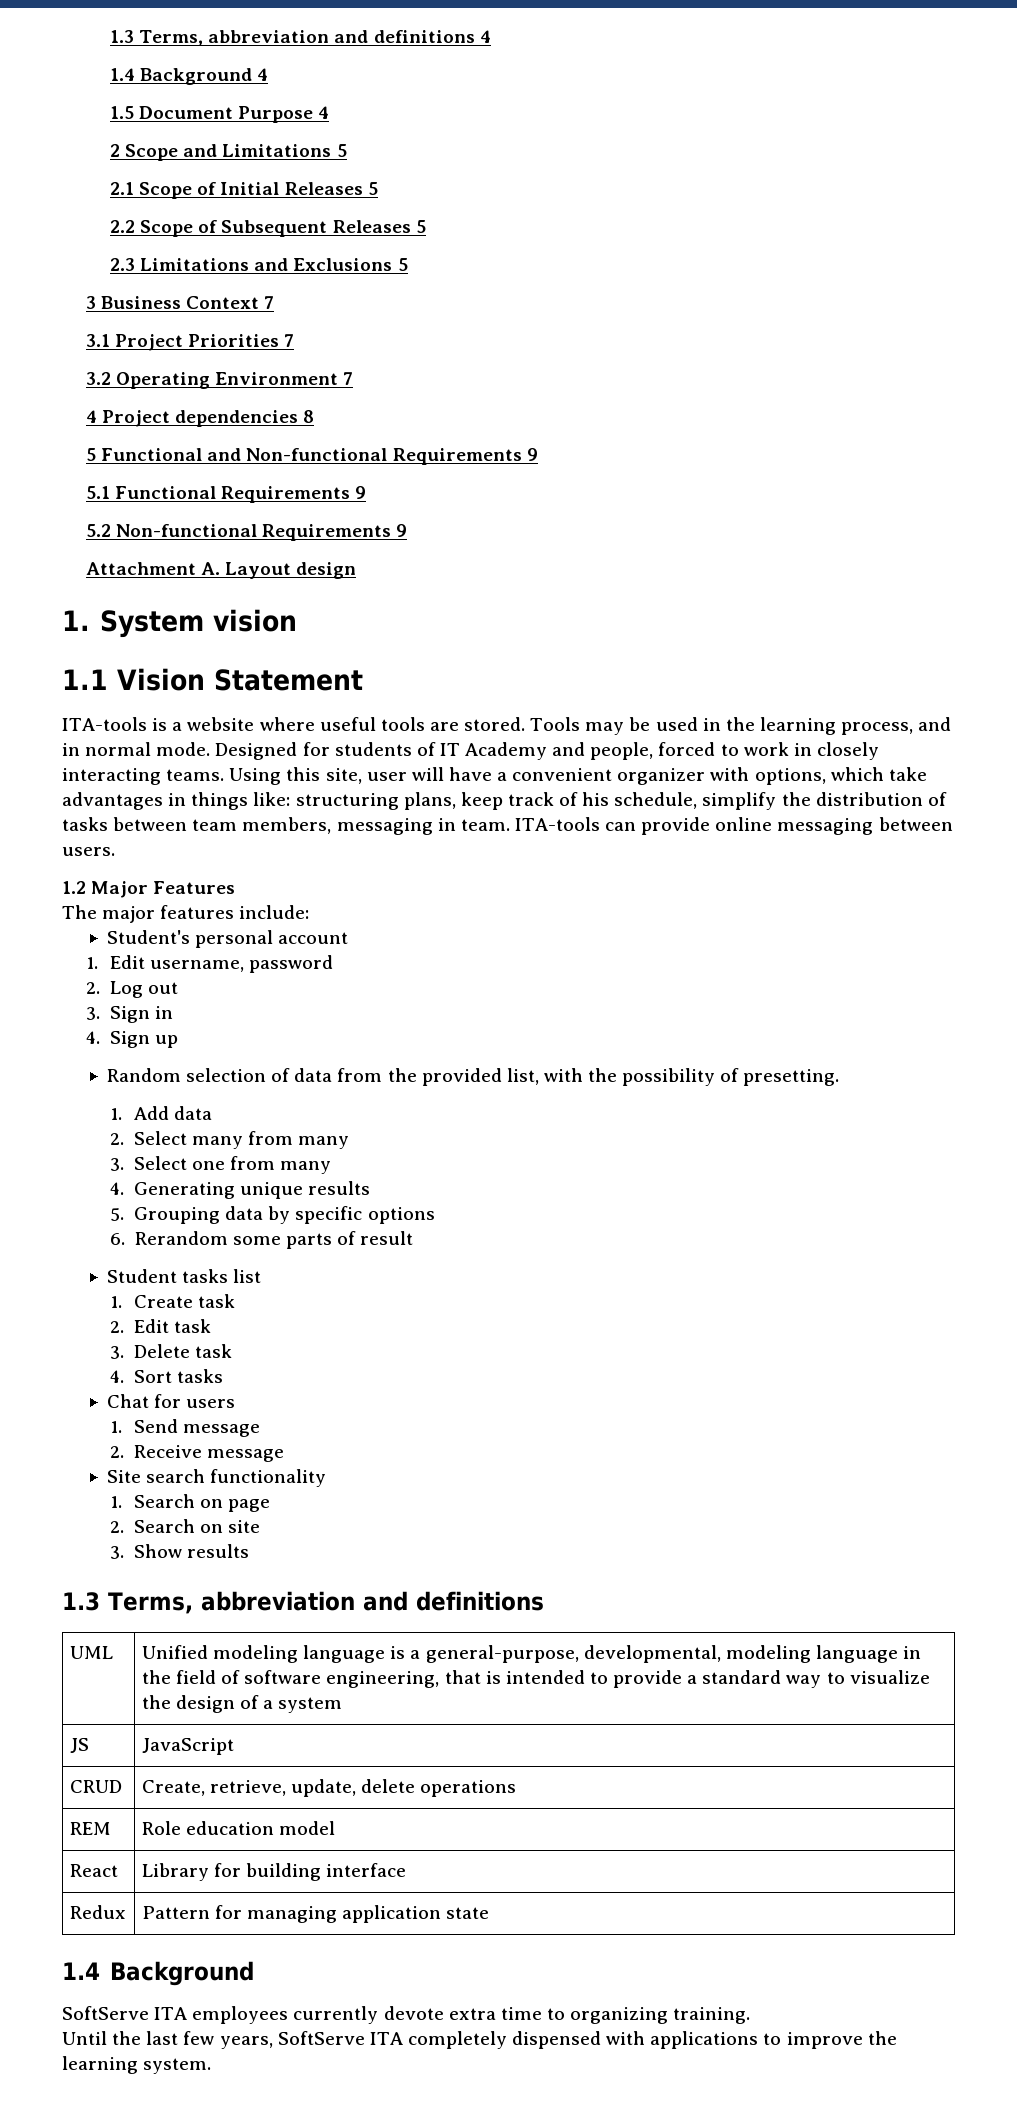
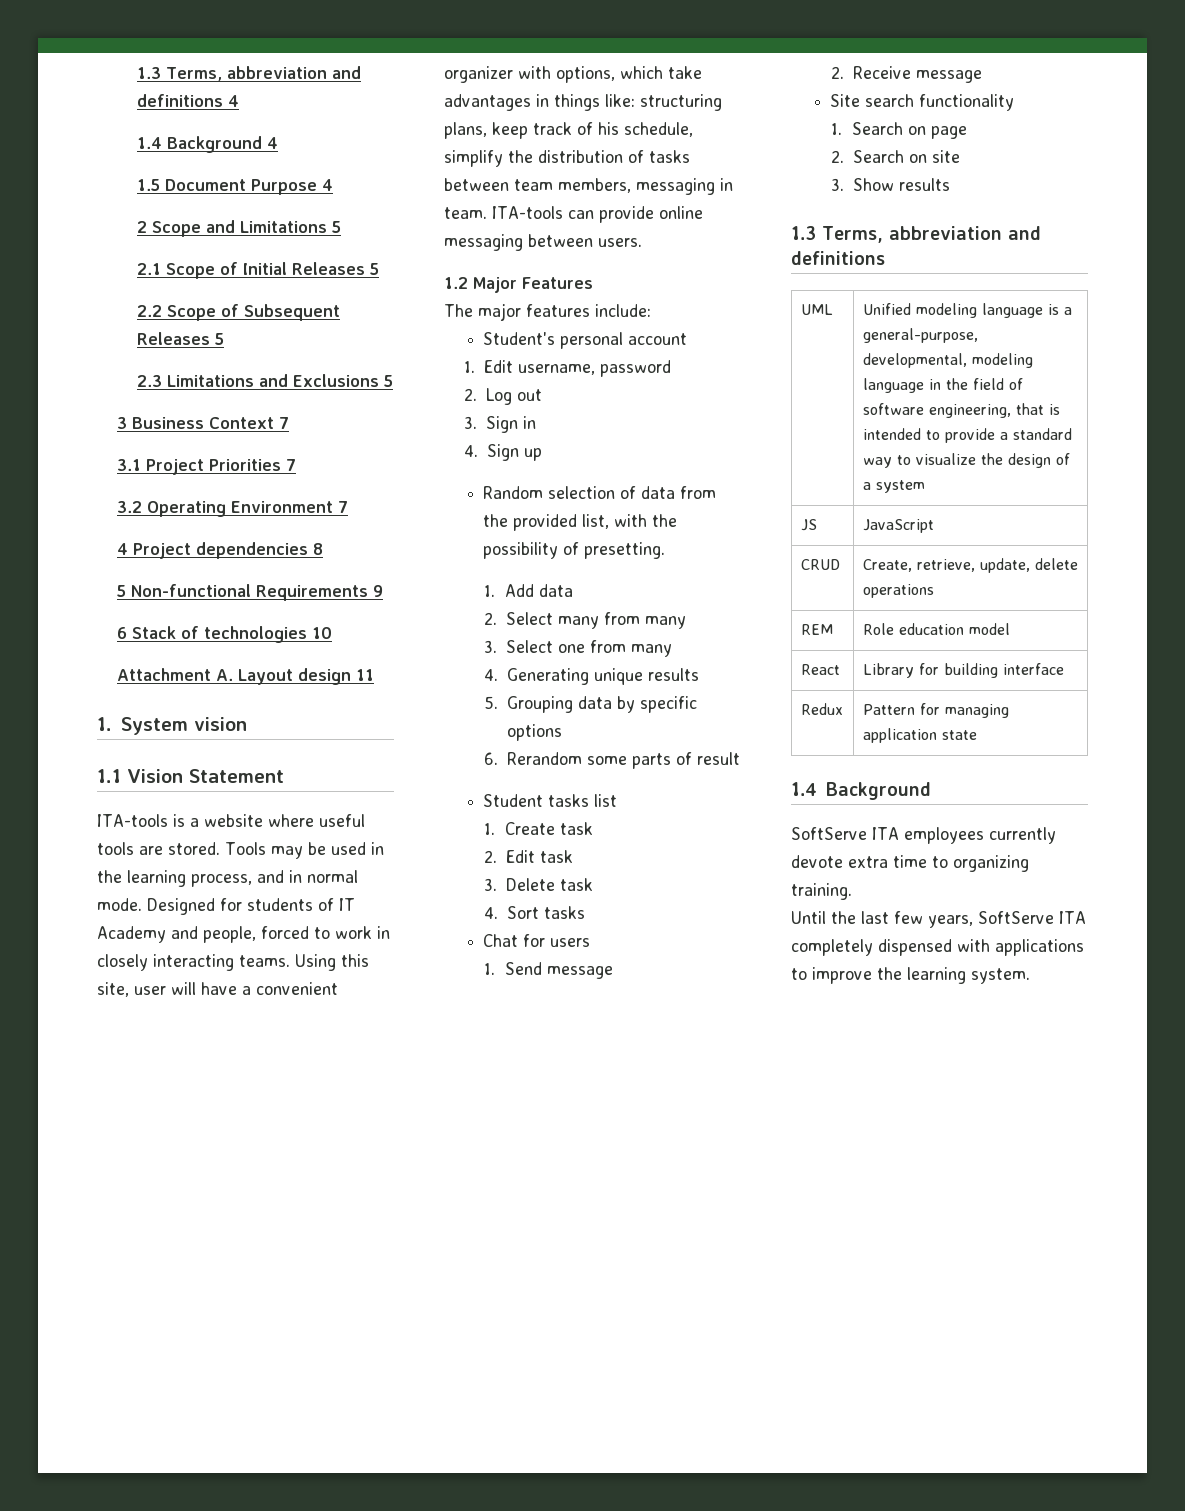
[101,448,538,465] [86,486,367,503] [86,524,408,541] Functional and Non-functional Requirements 9 // 5.1 Functional Requirements 9 // 5.2 Non-functional Requirements 9 -> [131,584,384,601] [117,626,333,643] Non-functional Requirements 9 // 6 Stack of technologies 10
(357, 570) none -> [356,669,375,681] 11

